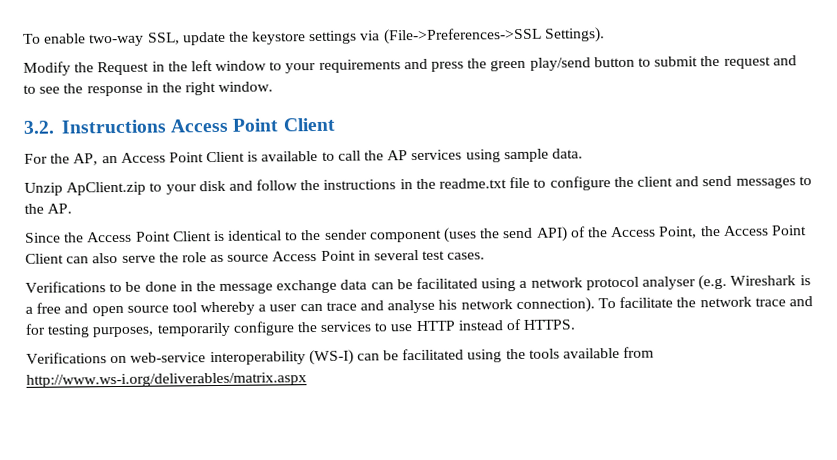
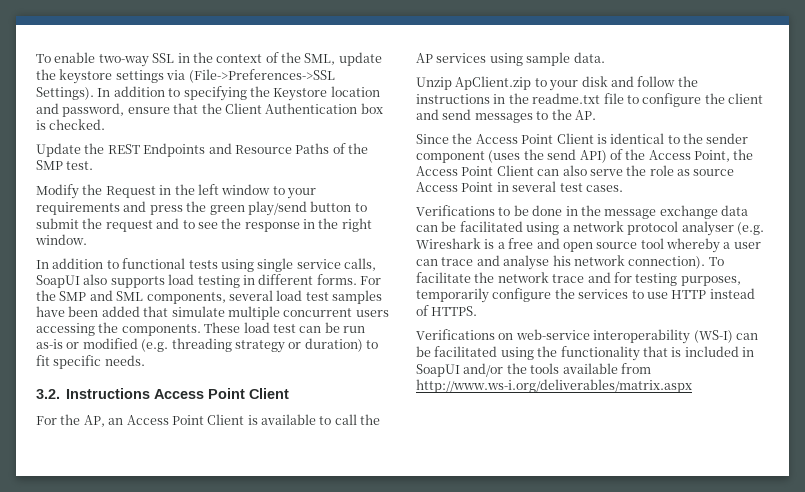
[147,32,180,45] SSL, -> [152,52,336,65] SSL in the context of the SML,
(605, 35) none -> [97,86,380,101] [36,103,383,117] [36,119,106,130] [36,143,368,157] [36,160,94,170] In addition to specifying the Keystore location and password, ensure that the Client Authentication box is checked. // Update the REST Endpoints and Resource Paths of the SMP test.
(274, 86) none -> [36,258,376,272] [36,274,381,288] [36,290,382,304] [36,306,389,320] [36,322,365,336] [36,338,378,353] [36,355,145,369] // In addition to functional tests using single service calls, SoapUI also supports load testing in different forms. For the SMP and SML components, several load test samples have been added that simulate multiple concurrent users accessing the components. These load test can be run as-is or modified (e.g. threading strategy or duration) to fit specific needs.
(526, 354) none -> [560,346,754,361] [416,363,527,377] functionality that is included in SoapUI and/or the

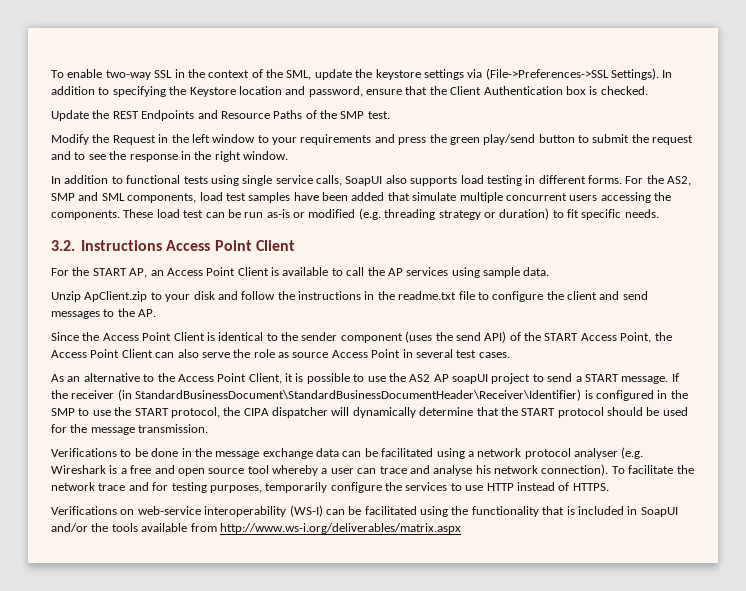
(56, 295) none -> [667,176,692,186] AS2,
[228,290,273,301] several -> (197, 198) none
(81, 419) none -> [92,268,127,276] START
(646, 154) none -> [544,333,579,341] START
(623, 188) none -> [51,373,679,384] [51,389,688,401] [51,407,688,418] [51,424,209,435] // As an alternative to the Access Point Client, it is possible to use the AS2 AP soapUI project to send a START message. If the receiver (in StandardBusinessDocument\StandardBusinessDocumentHeader\Receiver\Identifier) is configured in the SMP to use the START protocol, the CIPA dispatcher will dynamically determine that the START protocol should be used for the message transmission.

